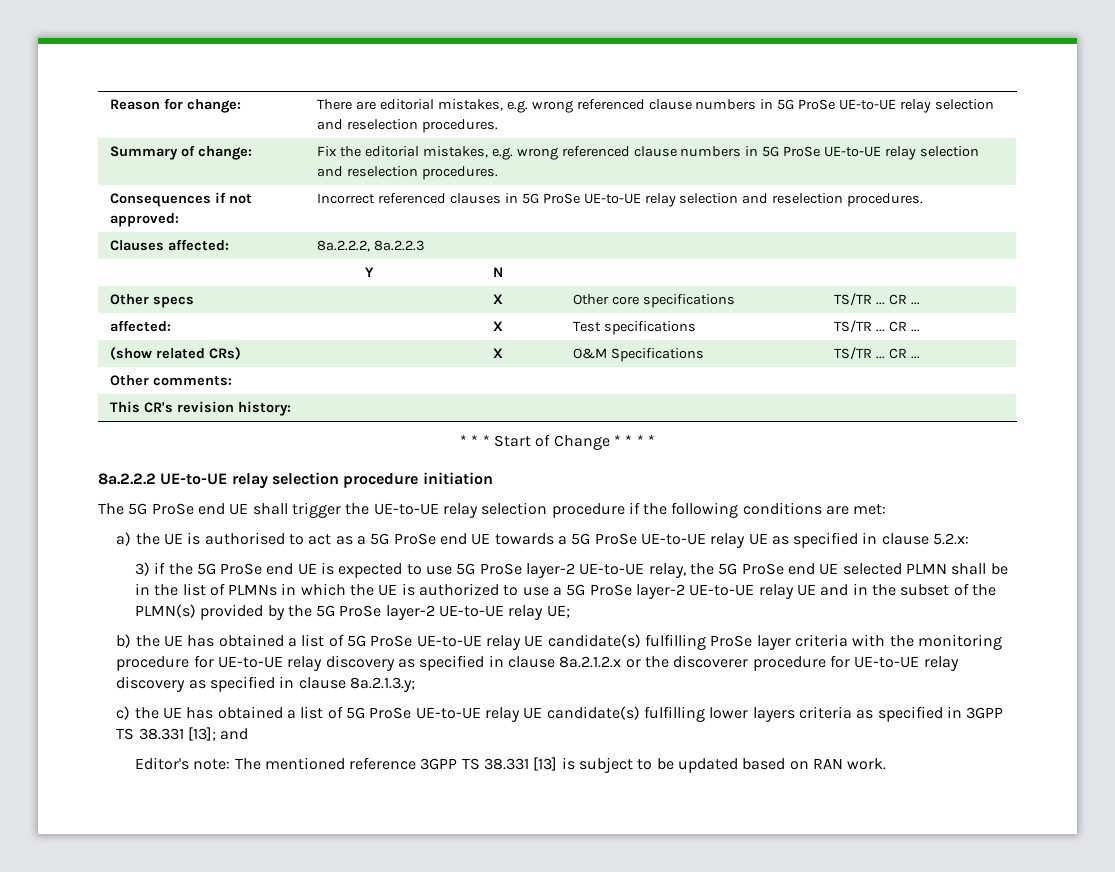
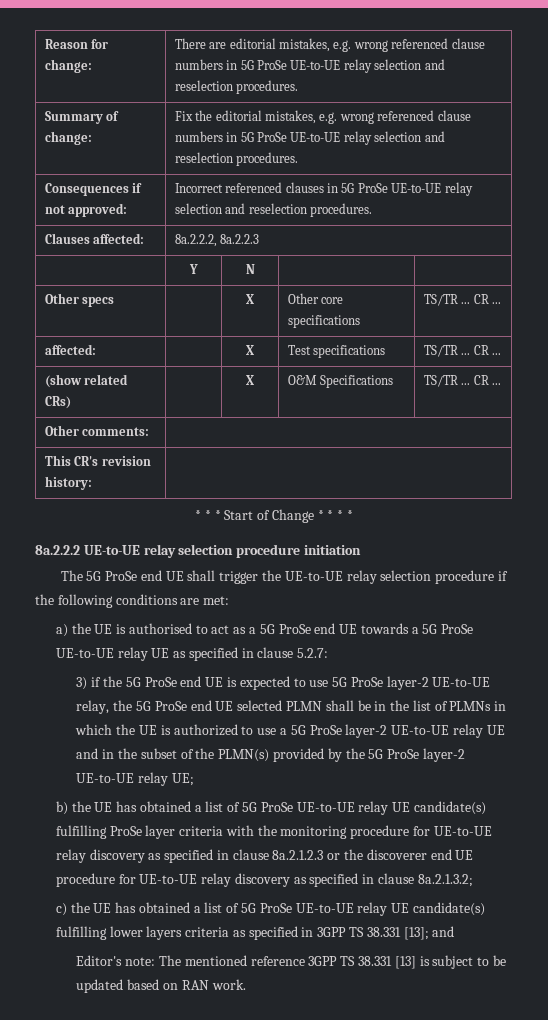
[933,533,970,545] 5.2.x: -> [297,648,329,658] 5.2.7:
[559,656,622,668] 8a.2.1.2.x -> [272,850,324,860] 8a.2.1.2.3
[752,655,959,671] [116,676,416,692] procedure for UE-to-UE relay discovery as specified in clause 8a.2.1.3.y; -> [430,849,474,860] [55,873,473,887] end UE procedure for UE-to-UE relay discovery as specified in clause 8a.2.1.3.2;

